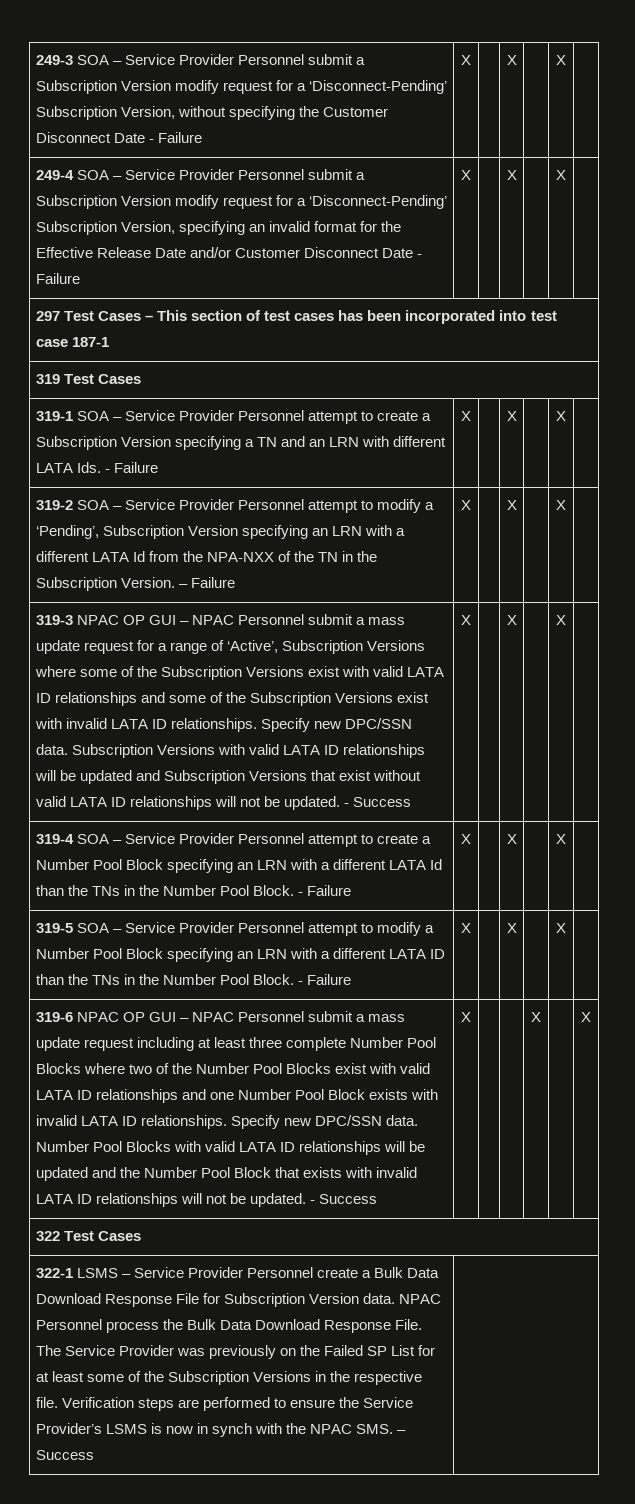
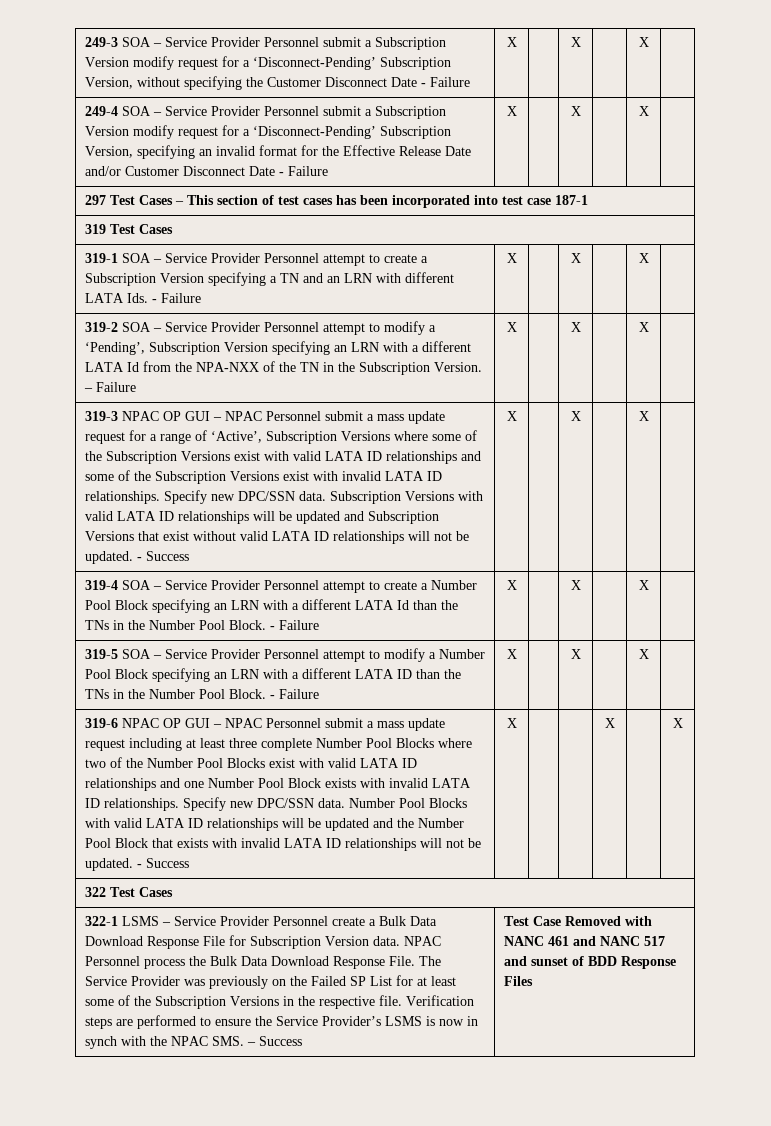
(94, 1455) none -> [503,916,652,926] [503,936,665,946] [503,956,676,969] [503,976,533,986] Test Case Removed with NANC 461 and NANC 517 and sunset of BDD Response Files

